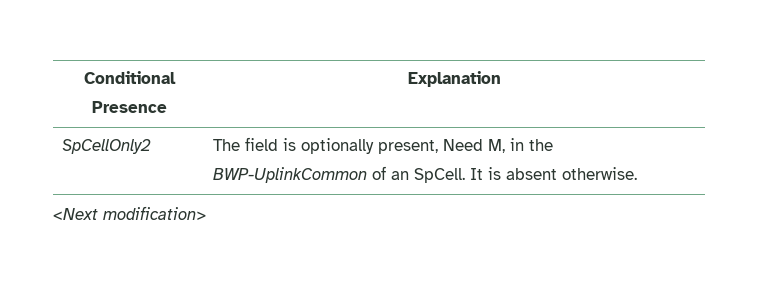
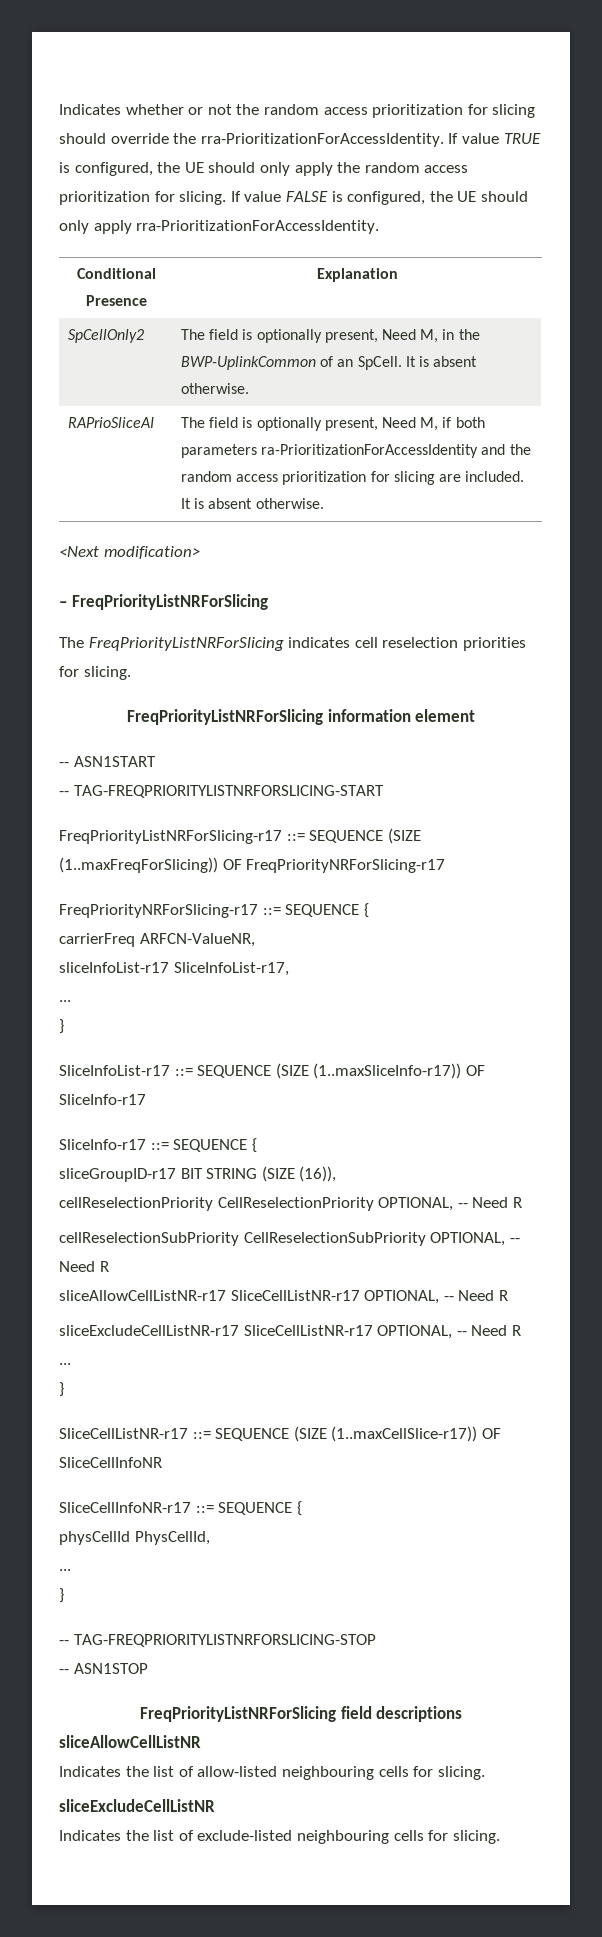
(83, 77) none -> [59,104,536,118] [59,133,541,147] [59,162,469,176] [59,191,528,205] [59,220,380,234] Indicates whether or not the random access prioritization for slicing should override the rra-PrioritizationForAccessIdentity. If value TRUE is configured, the UE should only apply the random access prioritization for slicing. If value FALSE is configured, the UE should only apply rra-PrioritizationForAccessIdentity. //
[53,206,206,220] // <Next modification> -> [68,417,155,428] [181,417,485,431] [181,444,531,458] [181,471,525,485] [181,498,324,509] [59,546,200,559] [59,594,268,610] [59,637,526,651] [59,666,131,680] [126,709,476,725] [59,756,156,767] [59,785,384,798] [59,828,421,844] [59,857,446,873] [59,903,369,918] [59,933,255,947] [59,962,289,976] [59,1000,71,1002] [59,1019,64,1034] [59,1063,485,1079] [59,1094,146,1105] [59,1138,257,1153] [59,1166,337,1182] [59,1197,522,1211] [59,1232,520,1246] [59,1261,109,1272] [59,1290,508,1304] [59,1325,521,1339] [59,1363,71,1365] [59,1382,64,1397] [59,1426,501,1442] [59,1457,162,1468] [59,1501,302,1516] [59,1531,210,1545] [59,1569,71,1571] [59,1588,64,1603] [59,1634,376,1647] [59,1663,148,1674] [139,1706,463,1722] [59,1735,201,1748] [59,1766,485,1780] [59,1799,215,1812] [59,1830,500,1844] // RAPrioSliceAI | The field is optionally present, Need M, if both parameters ra-PrioritizationForAccessIdentity and the random access prioritization for slicing are included. It is absent otherwise. // <Next modification> // – FreqPriorityListNRForSlicing // The FreqPriorityListNRForSlicing indicates cell reselection priorities for slicing. // FreqPriorityListNRForSlicing information element // -- ASN1START // -- TAG-FREQPRIORITYLISTNRFORSLICING-START // FreqPriorityListNRForSlicing-r17 ::= SEQUENCE (SIZE (1..maxFreqForSlicing)) OF FreqPriorityNRForSlicing-r17 // FreqPriorityNRForSlicing-r17 ::= SEQUENCE { // carrierFreq ARFCN-ValueNR, // sliceInfoList-r17 SliceInfoList-r17, // ... // } // SliceInfoList-r17 ::= SEQUENCE (SIZE (1..maxSliceInfo-r17)) OF SliceInfo-r17 // SliceInfo-r17 ::= SEQUENCE { // sliceGroupID-r17 BIT STRING (SIZE (16)), // cellReselectionPriority CellReselectionPriority OPTIONAL, -- Need R // cellReselectionSubPriority CellReselectionSubPriority OPTIONAL, -- Need R // sliceAllowCellListNR-r17 SliceCellListNR-r17 OPTIONAL, -- Need R // sliceExcludeCellListNR-r17 SliceCellListNR-r17 OPTIONAL, -- Need R // ... // } // SliceCellListNR-r17 ::= SEQUENCE (SIZE (1..maxCellSlice-r17)) OF SliceCellInfoNR // SliceCellInfoNR-r17 ::= SEQUENCE { // physCellId PhysCellId, // ... // } // -- TAG-FREQPRIORITYLISTNRFORSLICING-STOP // -- ASN1STOP // FreqPriorityListNRForSlicing field descriptions // sliceAllowCellListNR // Indicates the list of allow-listed neighbouring cells for slicing. // sliceExcludeCellListNR // Indicates the list of exclude-listed neighbouring cells for slicing.

